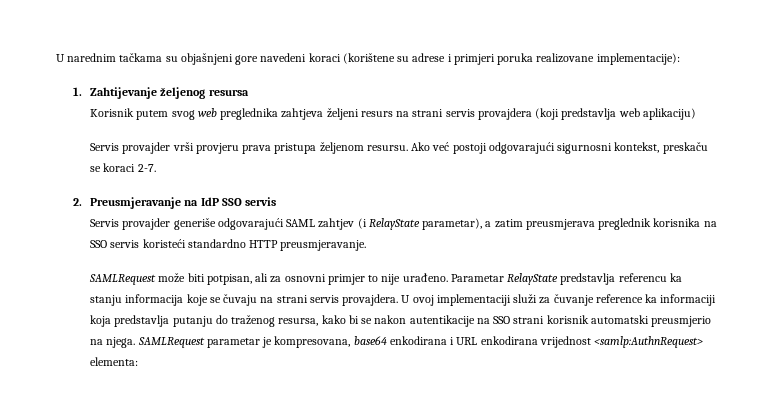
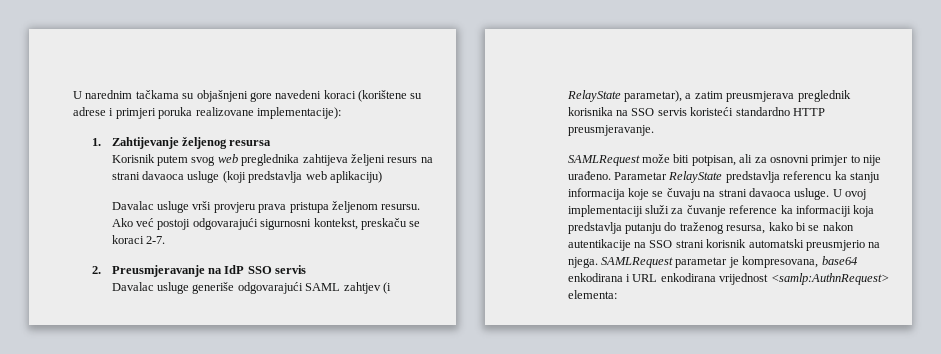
[281,108,324,120] zahtjeva -> [302,154,348,166] zahtijeva
[445,108,532,120] servis provajdera -> [142,171,220,183] davaoca usluge
[90,142,171,154] Servis provajder -> [111,201,190,213] Davalac usluge
[90,218,171,230] Servis provajder -> [111,282,190,294] Davalac usluge
[309,294,399,306] servis provajdera. -> [748,188,830,200] davaoca usluge.

